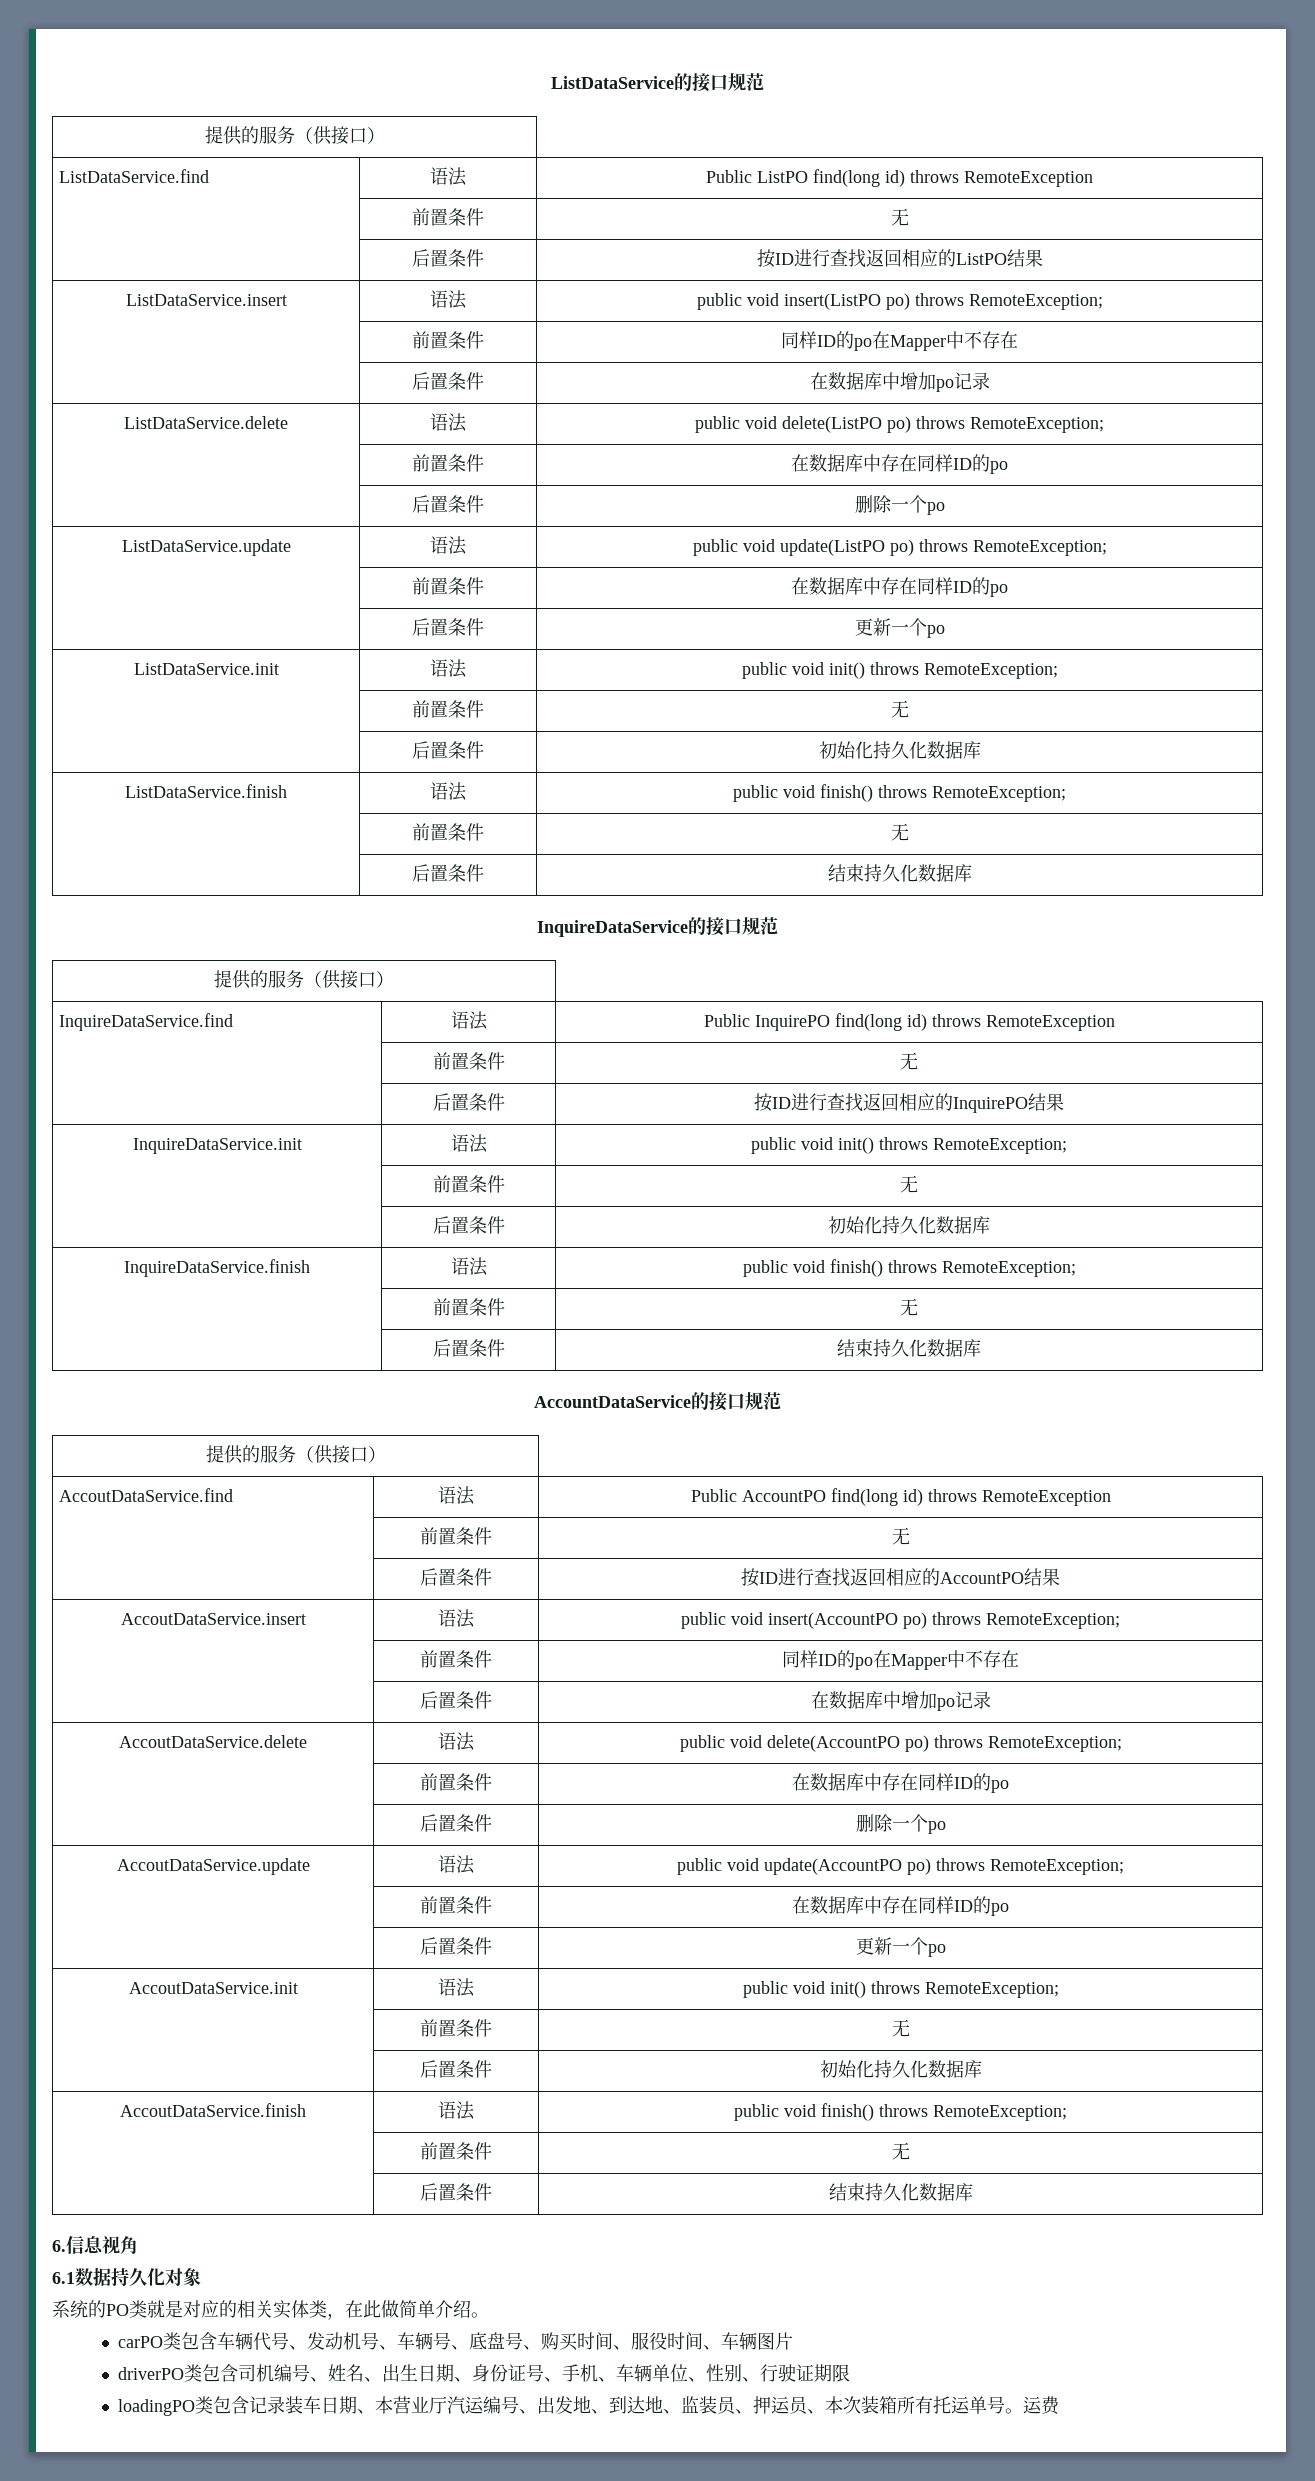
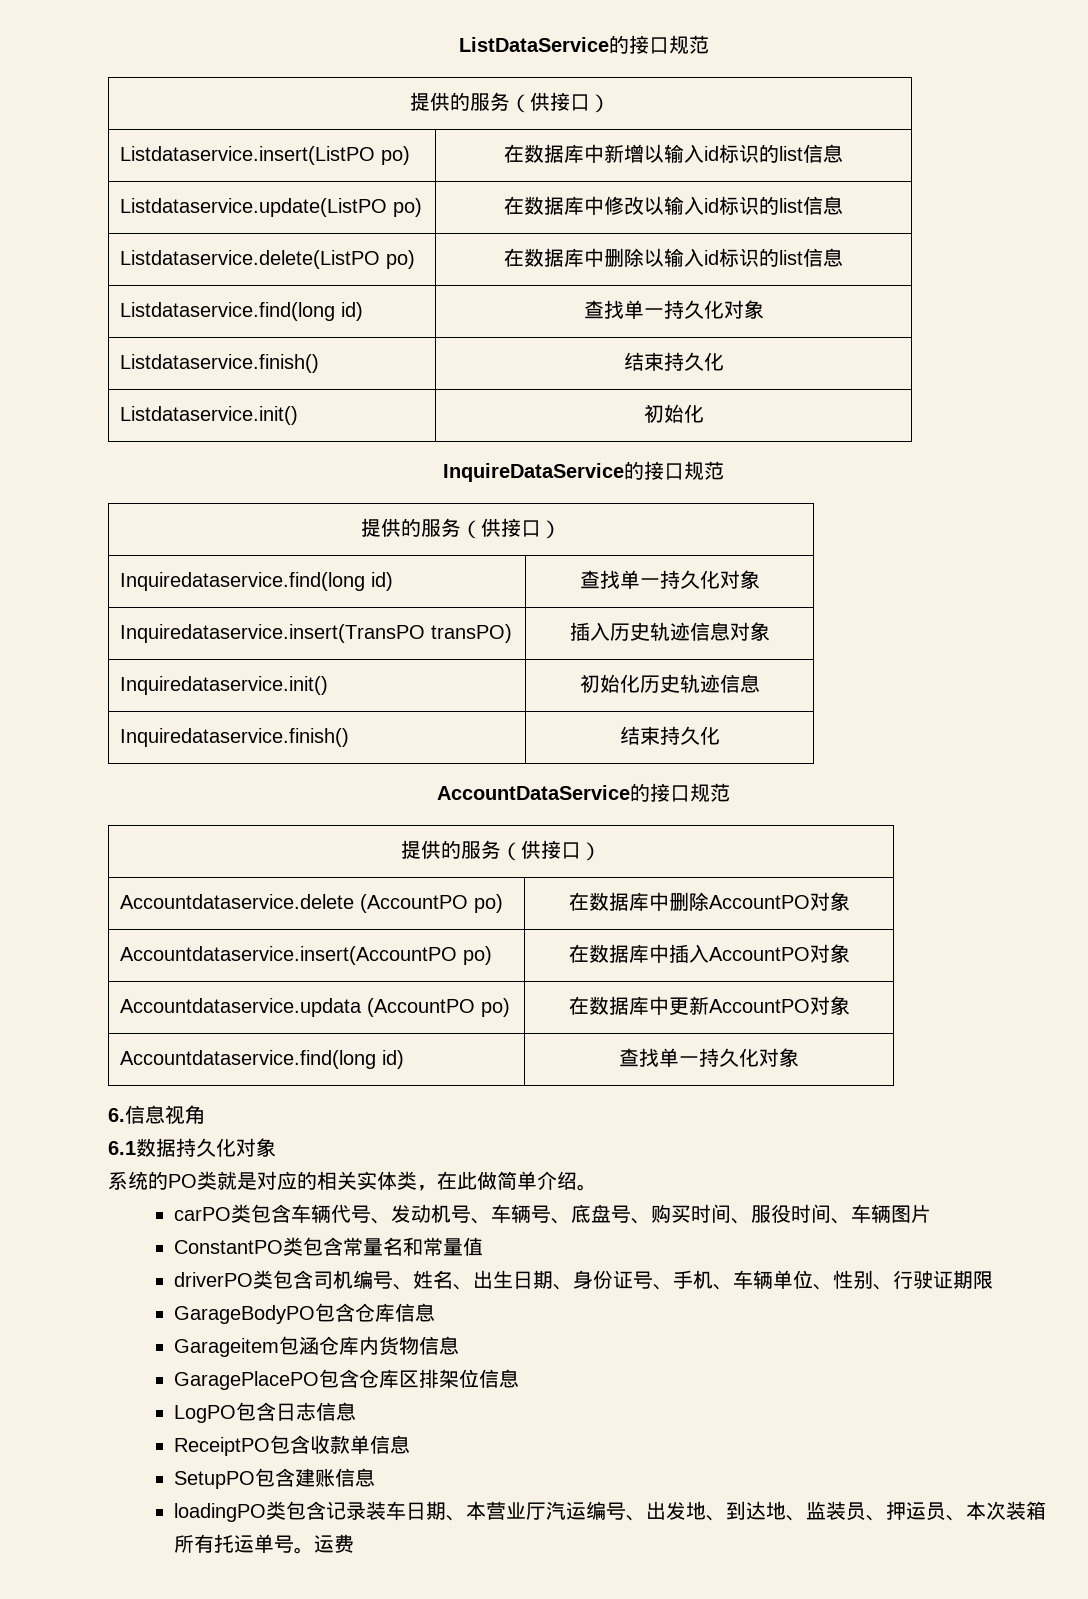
[59,169,210,183] [430,167,467,186] [706,169,1093,187] [412,208,484,226] [890,208,909,226] [412,249,484,267] [756,249,1043,268] [125,294,287,306] [430,290,467,309] [696,293,1103,310] [412,331,484,349] [781,331,1019,351] [412,372,484,390] [809,372,990,392] [124,416,288,429] [430,413,467,432] [695,416,1104,433] [412,454,484,472] [791,454,1009,474] [412,495,484,513] [854,495,945,515] [121,539,291,556] [430,536,467,555] [692,539,1107,556] [412,577,484,595] [791,577,1009,597] [412,618,484,636] [854,618,945,638] [133,663,279,675] [430,659,467,678] [741,662,1058,679] [412,700,484,718] [890,700,909,718] [412,741,484,759] [818,741,981,759] [125,784,287,798] [430,782,467,801] [733,784,1066,802] [412,823,484,841] [890,823,909,841] [412,864,484,882] [827,864,972,882] ListDataService.find | 语法 | Public ListPO find(long id) throws RemoteException // | 前置条件 | 无 // | 后置条件 | 按ID进行查找返回相应的ListPO结果 // ListDataService.insert | 语法 | public void insert(ListPO po) throws RemoteException; // | 前置条件 | 同样ID的po在Mapper中不存在 // | 后置条件 | 在数据库中增加po记录 // ListDataService.delete | 语法 | public void delete(ListPO po) throws RemoteException; // | 前置条件 | 在数据库中存在同样ID的po // | 后置条件 | 删除一个po // ListDataService.update | 语法 | public void update(ListPO po) throws RemoteException; // | 前置条件 | 在数据库中存在同样ID的po // | 后置条件 | 更新一个po // ListDataService.init | 语法 | public void init() throws RemoteException; // | 前置条件 | 无 // | 后置条件 | 初始化持久化数据库 // ListDataService.finish | 语法 | public void finish() throws RemoteException; // | 前置条件 | 无 // | 后置条件 | 结束持久化数据库 -> [119,146,410,165] [504,144,844,163] [119,198,422,217] [504,196,844,215] [119,250,415,269] [504,248,844,267] [119,302,363,321] [583,300,764,319] [119,354,319,373] [623,352,724,371] [119,406,298,425] [643,404,704,423] Listdataservice.insert(ListPO po) | 在数据库中新增以输入id标识的list信息 // Listdataservice.update(ListPO po) | 在数据库中修改以输入id标识的list信息 // Listdataservice.delete(ListPO po) | 在数据库中删除以输入id标识的list信息 // Listdataservice.find(long id) | 查找单一持久化对象 // Listdataservice.finish() | 结束持久化 // Listdataservice.init() | 初始化
[59,1013,234,1031] [450,1011,488,1030] [703,1013,1115,1031] [432,1052,505,1070] [900,1052,919,1070] [432,1093,505,1111] [754,1093,1064,1113] [132,1138,302,1154] [450,1134,488,1153] [751,1137,1067,1154] [432,1175,505,1193] [900,1175,919,1193] [432,1216,505,1234] [828,1216,991,1234] [124,1259,310,1277] [450,1257,488,1276] [742,1259,1076,1277] [432,1298,505,1316] [900,1298,919,1316] [432,1339,505,1357] [837,1339,982,1357] InquireDataService.find | 语法 | Public InquirePO find(long id) throws RemoteException // | 前置条件 | 无 // | 后置条件 | 按ID进行查找返回相应的InquirePO结果 // InquireDataService.init | 语法 | public void init() throws RemoteException; // | 前置条件 | 无 // | 后置条件 | 初始化持久化数据库 // InquireDataService.finish | 语法 | public void finish() throws RemoteException; // | 前置条件 | 无 // | 后置条件 | 结束持久化数据库 -> [119,572,393,591] [579,570,760,589] [119,624,512,643] [569,622,770,641] [119,676,328,695] [579,674,760,693] [119,728,349,747] [619,726,720,745] Inquiredataservice.find(long id) | 查找单一持久化对象 // Inquiredataservice.insert(TransPO transPO) | 插入历史轨迹信息对象 // Inquiredataservice.init() | 初始化历史轨迹信息 // Inquiredataservice.finish() | 结束持久化
[59,1488,234,1502] [438,1486,475,1505] [690,1488,1111,1506] [420,1527,492,1545] [891,1527,910,1545] [420,1568,492,1586] [741,1568,1060,1587] [120,1613,306,1625] [438,1609,475,1628] [681,1612,1120,1629] [420,1650,492,1668] [782,1650,1020,1670] [420,1691,492,1709] [810,1691,991,1711] [119,1735,307,1748] [438,1732,475,1751] [679,1735,1122,1752] [420,1773,492,1791] [792,1773,1010,1793] [420,1814,492,1832] [855,1814,946,1834] [116,1858,310,1875] [438,1855,475,1874] [677,1858,1124,1875] [420,1896,492,1914] [792,1896,1010,1916] [420,1937,492,1955] [855,1937,946,1957] [128,1982,298,1994] [438,1978,475,1997] [742,1981,1059,1998] [420,2019,492,2037] [891,2019,910,2037] [420,2060,492,2078] [819,2060,982,2078] [120,2103,306,2117] [438,2101,475,2120] [734,2103,1067,2121] [420,2142,492,2160] [891,2142,910,2160] [420,2183,492,2201] [828,2183,973,2201] AccoutDataService.find | 语法 | Public AccountPO find(long id) throws RemoteException // | 前置条件 | 无 // | 后置条件 | 按ID进行查找返回相应的AccountPO结果 // AccoutDataService.insert | 语法 | public void insert(AccountPO po) throws RemoteException; // | 前置条件 | 同样ID的po在Mapper中不存在 // | 后置条件 | 在数据库中增加po记录 // AccoutDataService.delete | 语法 | public void delete(AccountPO po) throws RemoteException; // | 前置条件 | 在数据库中存在同样ID的po // | 后置条件 | 删除一个po // AccoutDataService.update | 语法 | public void update(AccountPO po) throws RemoteException; // | 前置条件 | 在数据库中存在同样ID的po // | 后置条件 | 更新一个po // AccoutDataService.init | 语法 | public void init() throws RemoteException; // | 前置条件 | 无 // | 后置条件 | 初始化持久化数据库 // AccoutDataService.finish | 语法 | public void finish() throws RemoteException; // | 前置条件 | 无 // | 后置条件 | 结束持久化数据库 -> [119,894,503,913] [568,892,850,911] [119,946,492,965] [568,944,850,963] [119,998,510,1017] [568,996,850,1015] [119,1050,404,1069] [619,1048,800,1067] Accountdataservice.delete (AccountPO po) | 在数据库中删除AccountPO对象 // Accountdataservice.insert(AccountPO po) | 在数据库中插入AccountPO对象 // Accountdataservice.updata (AccountPO po) | 在数据库中更新AccountPO对象 // Accountdataservice.find(long id) | 查找单一持久化对象
(793, 2341) none -> [174,1237,484,1256] // ConstantPO类包含常量名和常量值
(850, 2373) none -> [174,1303,436,1324] [174,1336,460,1357] [174,1369,520,1390] [174,1402,357,1423] [174,1435,411,1456] [174,1468,376,1489] // GarageBodyPO包含仓库信息 // Garageitem包涵仓库内货物信息 // GaragePlacePO包含仓库区排架位信息 // LogPO包含日志信息 // ReceiptPO包含收款单信息 // SetupPO包含建账信息

